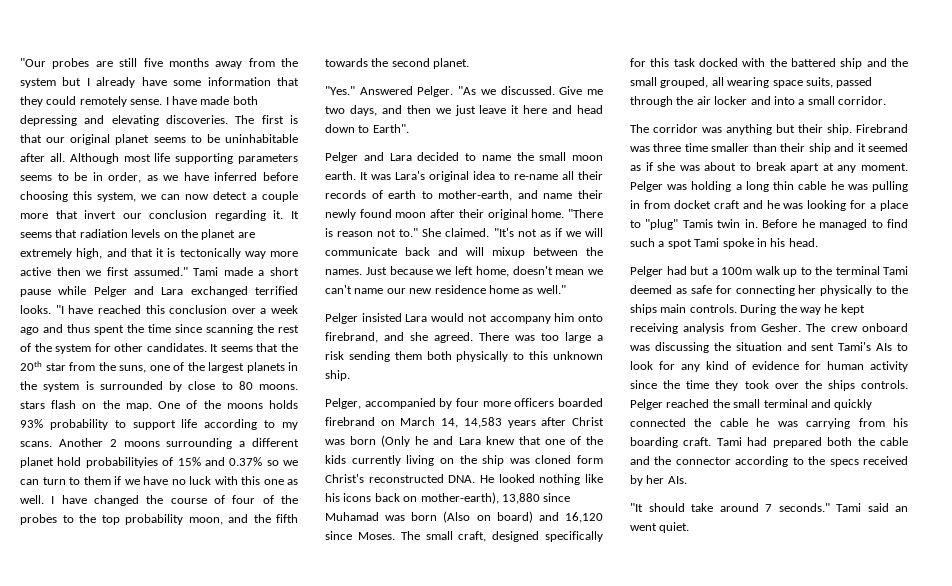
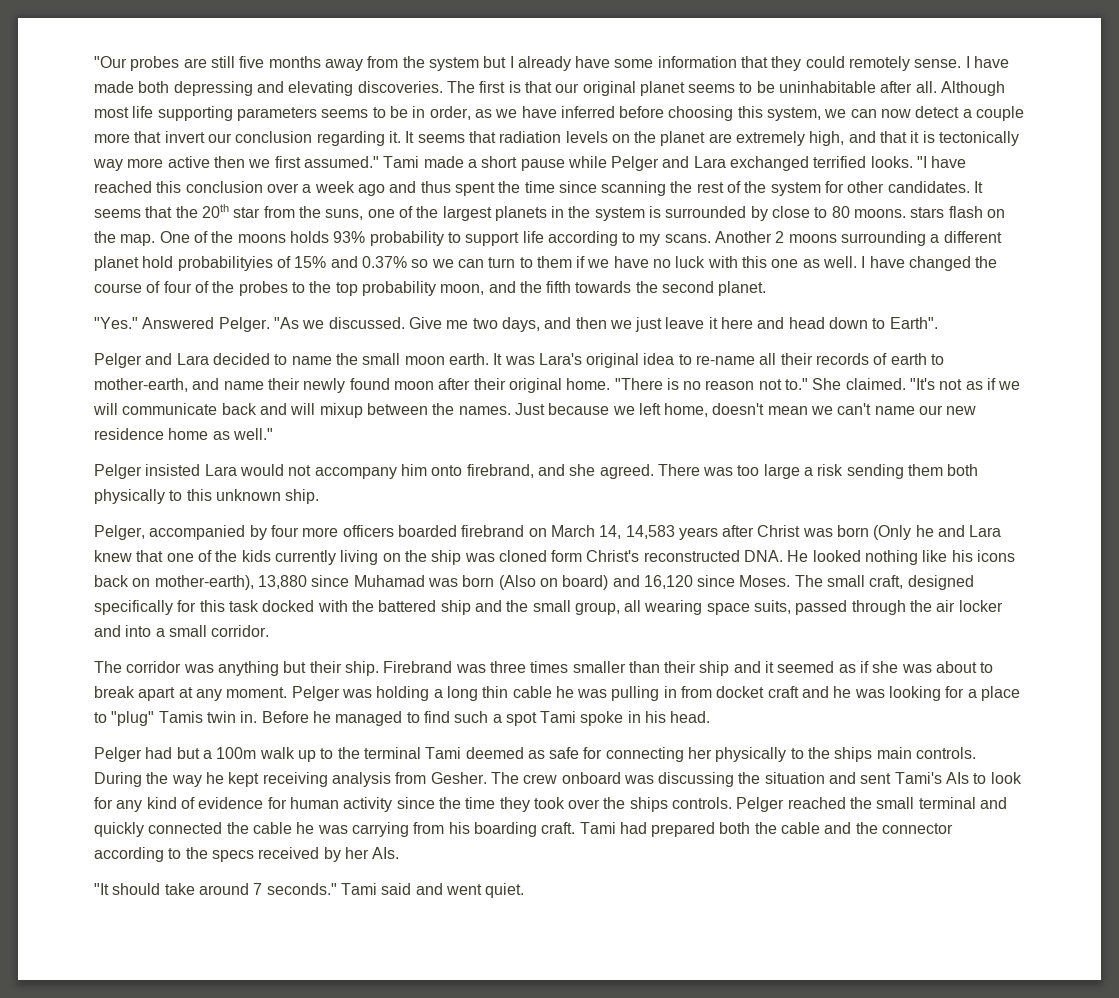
(333, 232) none -> [683,381,702,390] no
[660,77,709,88] grouped, -> [574,602,620,615] group,
[684,143,708,152] time -> [530,661,569,673] times
[895,506,908,512] an -> [415,883,443,895] and

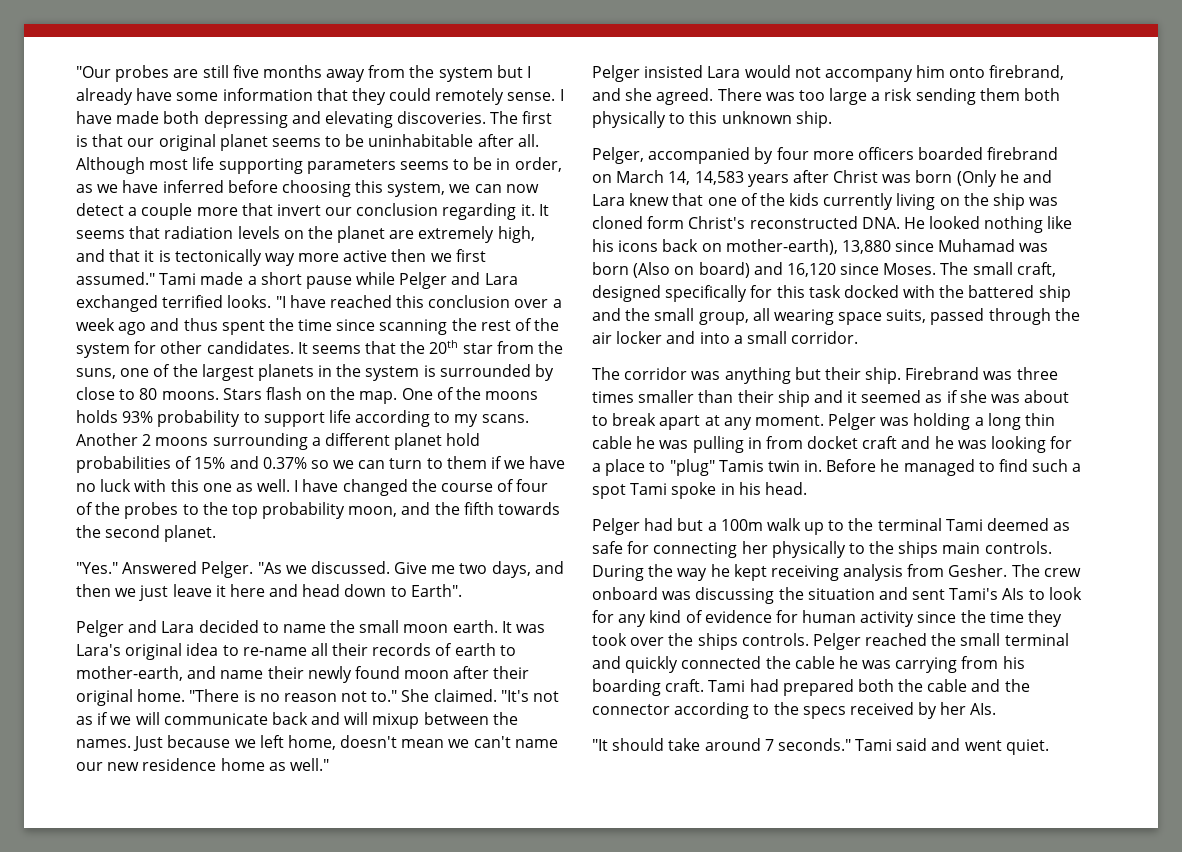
[910,207,945,218] stars -> [222,388,262,400] Stars
[177,256,273,271] probabilityies -> [76,456,171,473] probabilities

